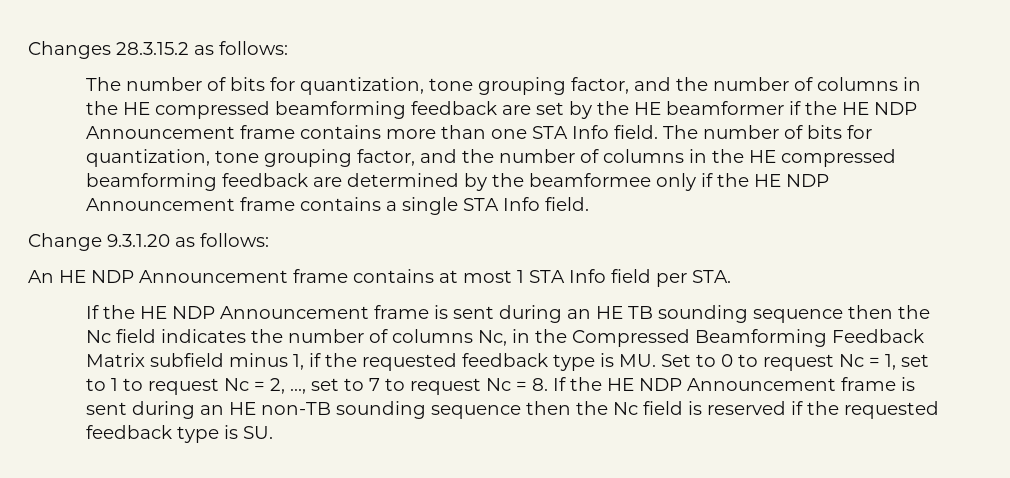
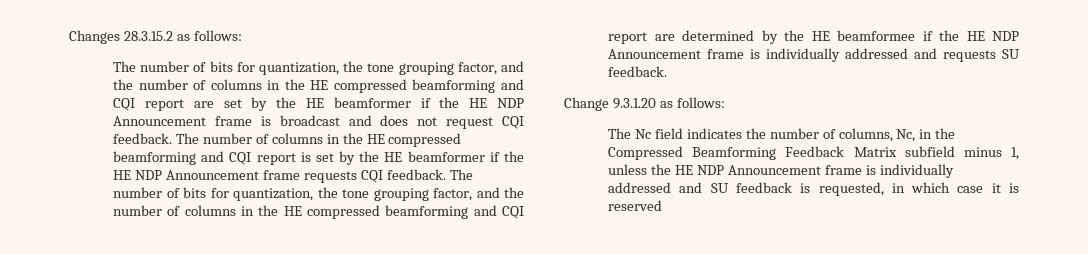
(424, 86) none -> [343,61,364,72] the
[410,101,497,115] feedback -> [501,79,524,90] [113,98,184,111] and CQI report
[299,125,872,139] [85,149,210,167] contains more than one STA Info field. The number of bits for quantization, -> [260,115,524,129] [113,133,462,147] [113,151,525,165] [113,169,473,183] [113,187,338,201] is broadcast and does not request CQI feedback. The number of columns in the HE compressed beamforming and CQI report is set by the HE beamformer if the HE NDP Announcement frame requests CQI feedback. The number of bits for quantization, the
[221,173,308,187] feedback -> [473,205,524,219] [608,32,648,44] and CQI report
[528,173,829,191] [85,197,589,215] [28,233,269,251] [28,269,731,287] [85,305,930,323] beamformee only if the HE NDP Announcement frame contains a single STA Info field. // Change 9.3.1.20 as follows: // An HE NDP Announcement frame contains at most 1 STA Info field per STA. // If the HE NDP Announcement frame is sent during an HE TB sounding sequence then the -> [811,30,1019,41] [608,48,1020,62] [608,66,668,77] [564,97,725,111] [608,128,632,139] HE beamformee if the HE NDP Announcement frame is individually addressed and requests SU feedback. // Change 9.3.1.20 as follows: // The
[391,329,473,343] columns -> [838,128,893,142] columns,
[308,353,929,371] [85,377,915,395] [85,401,939,419] [85,425,273,443] if the requested feedback type is MU. Set to 0 to request Nc = 1, set to 1 to request Nc = 2, ..., set to 7 to request Nc = 8. If the HE NDP Announcement frame is sent during an HE non-TB sounding sequence then the Nc field is reserved if the requested feedback type is SU. -> [608,164,954,178] [608,182,1019,196] [608,200,663,211] unless the HE NDP Announcement frame is individually addressed and SU feedback is requested, in which case it is reserved

